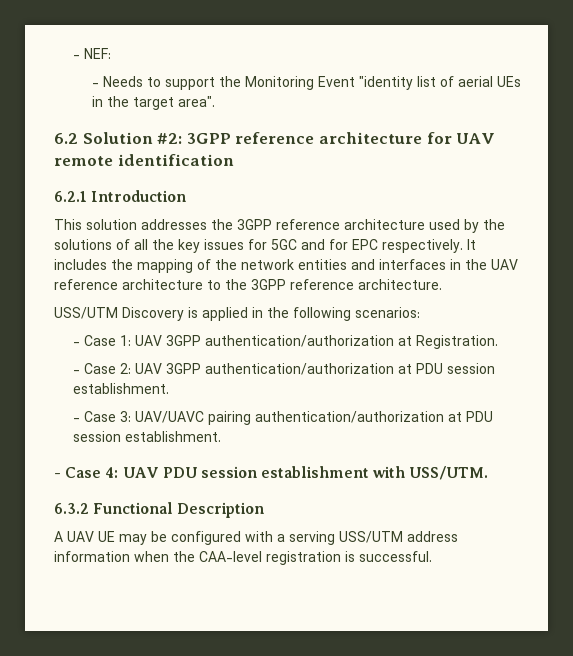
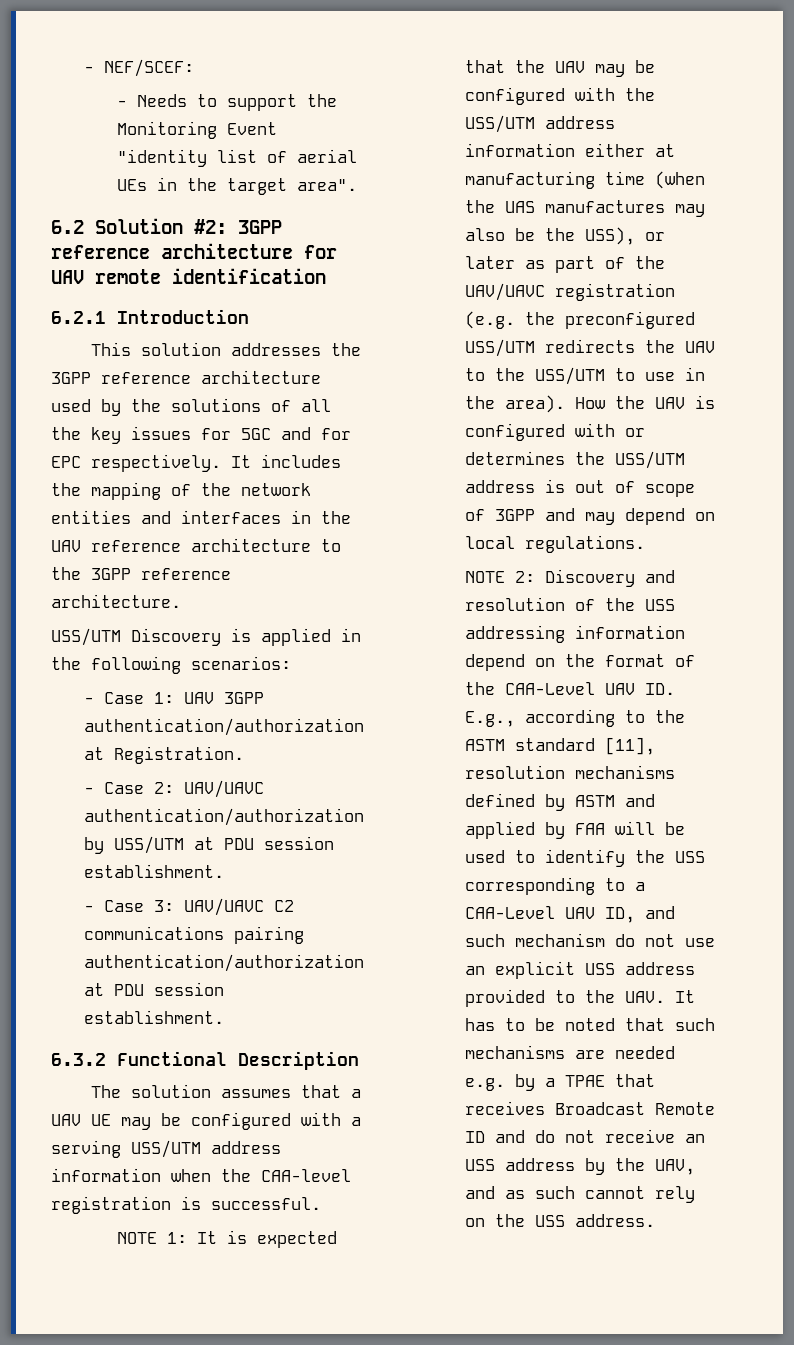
[73,48,112,59] - NEF: -> [83,59,194,77] - NEF/SCEF:
[135,363,395,375] UAV 3GPP authentication/authorization -> [183,780,264,798] [83,808,364,826] [83,836,184,854] UAV/UAVC authentication/authorization by USS/UTM
(205, 417) none -> [273,900,294,912] [83,926,224,940] C2 communications
[54,466,489,480] [54,502,265,518] [54,531,63,542] - Case 4: UAV PDU session establishment with USS/UTM. // 6.3.2 Functional Description // A -> [51,1051,359,1070] [90,1084,361,1098] 6.3.2 Functional Description // The solution assumes that a
(432, 556) none -> [116,1230,337,1248] [464,60,655,77] [464,87,655,105] [464,115,615,133] [464,143,675,157] [464,171,705,189] [464,200,705,217] [464,227,665,245] [464,256,665,273] [464,283,675,301] [464,311,695,329] [464,339,715,357] [464,367,705,385] [464,395,715,413] [464,423,645,441] [464,451,685,469] [464,479,695,497] [464,508,715,525] [464,535,645,553] [464,569,675,587] [464,597,675,611] [464,625,685,643] [464,654,695,671] [464,682,675,695] [464,709,685,727] [464,737,655,755] [464,765,675,779] [464,793,655,811] [464,821,685,839] [464,849,705,867] [464,877,645,895] [464,906,675,923] [464,933,715,947] [464,961,695,979] [464,989,695,1007] [464,1018,715,1031] [464,1045,675,1059] [464,1074,655,1091] [464,1101,715,1115] [464,1129,705,1143] [464,1158,695,1175] [464,1186,695,1203] [464,1214,655,1227] // NOTE 1: It is expected that the UAV may be configured with the USS/UTM address information either at manufacturing time (when the UAS manufactures may also be the USS), or later as part of the UAV/UAVC registration (e.g. the preconfigured USS/UTM redirects the UAV to the USS/UTM to use in the area). How the UAV is configured with or determines the USS/UTM address is out of scope of 3GPP and may depend on local regulations. // NOTE 2: Discovery and resolution of the USS addressing information depend on the format of the CAA-Level UAV ID. E.g., according to the ASTM standard [11], resolution mechanisms defined by ASTM and applied by FAA will be used to identify the USS corresponding to a CAA-Level UAV ID, and such mechanism do not use an explicit USS address provided to the UAV. It has to be noted that such mechanisms are needed e.g. by a TPAE that receives Broadcast Remote ID and do not receive an USS address by the UAV, and as such cannot rely on the USS address.

